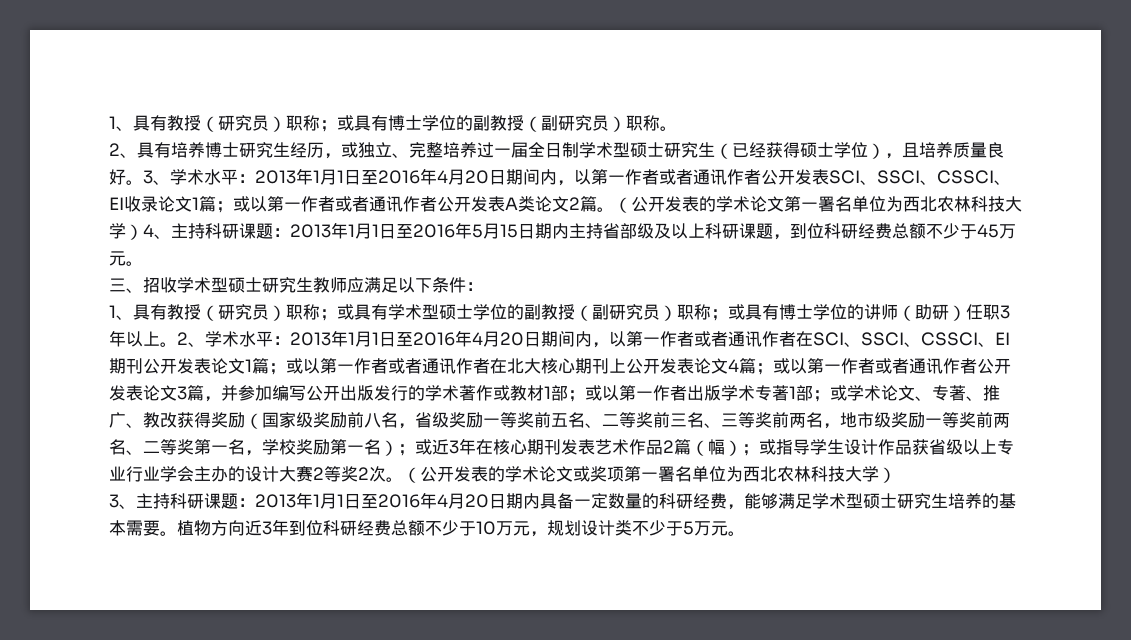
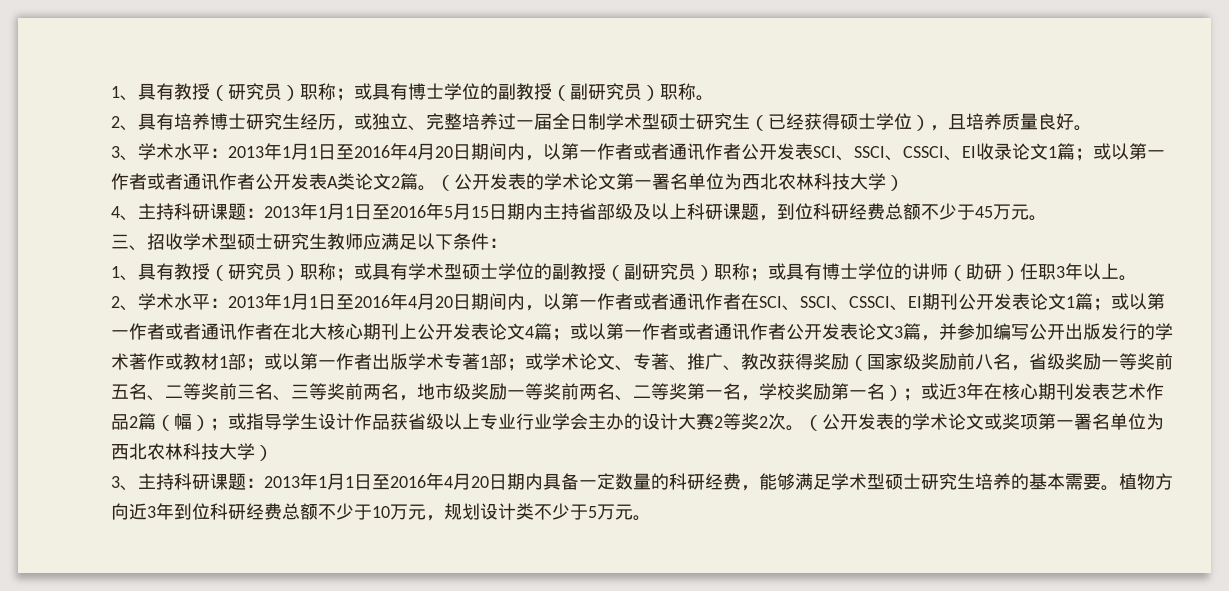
(143, 182) none -> (1092, 128) //
(143, 232) none -> (904, 183) //
(177, 344) none -> (1137, 278) //

